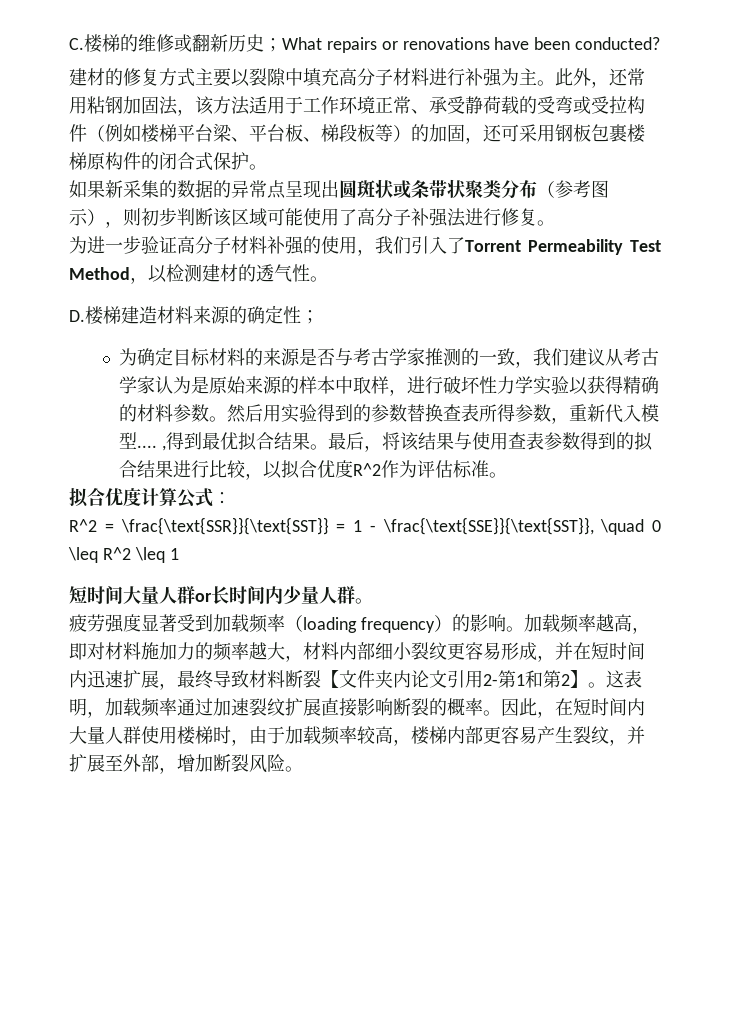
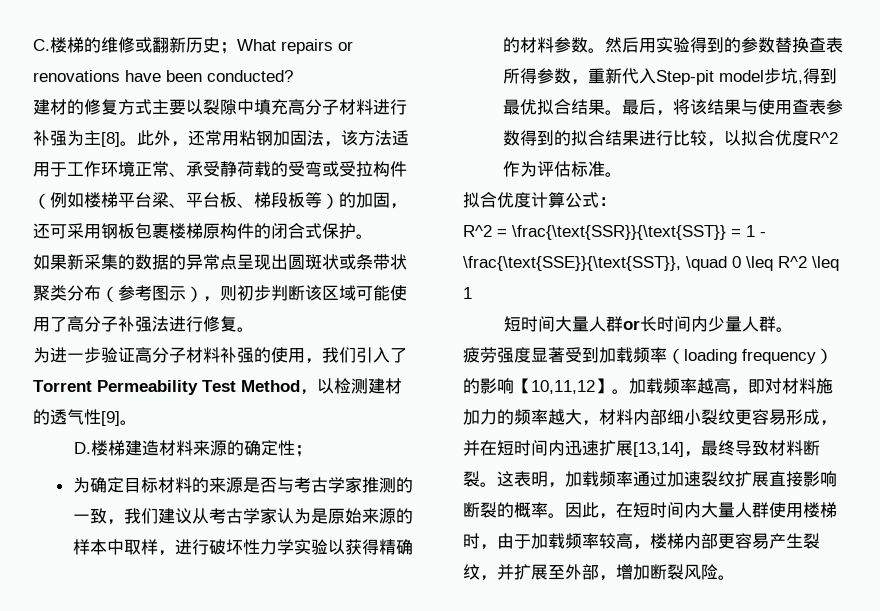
(537, 76) none -> [101,132,120,147] [8]
(310, 273) none -> [101,411,120,426] [9]
[641,404,660,422] [119,432,158,449] 模型.... -> [655,68,798,85] Step-pit model步坑
(506, 623) none -> [514,378,612,394] 【10,11,12】
(159, 679) none -> [633,442,684,457] [13,14]
[321,670,588,688] 【文件夹内论文引用2-第1和第2】 -> (480, 479) none

